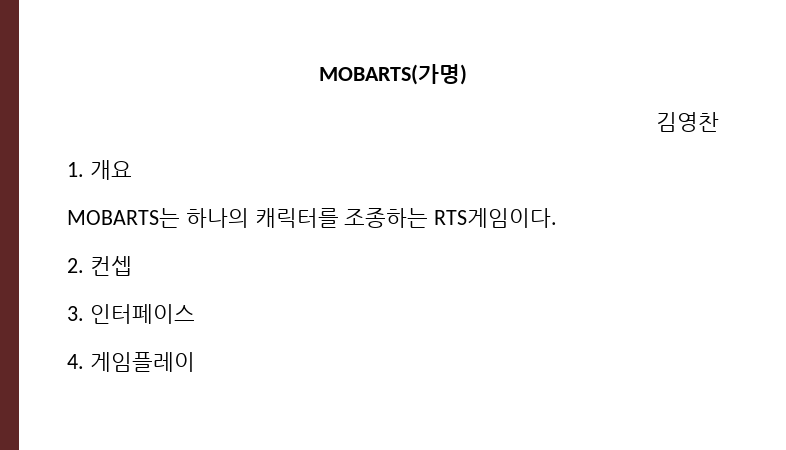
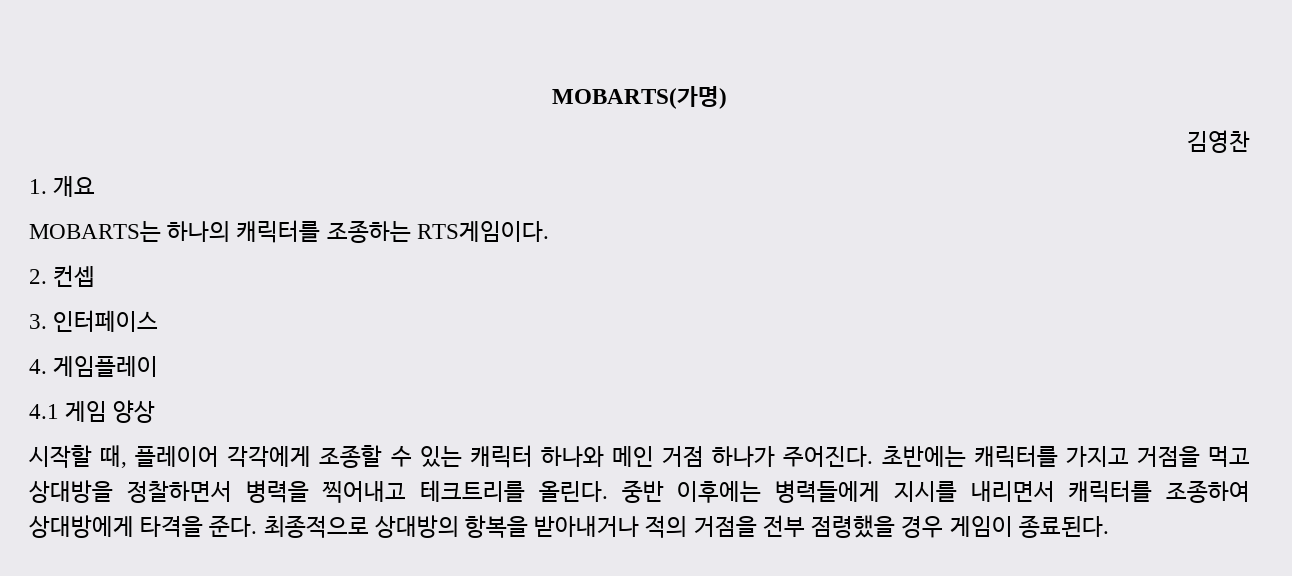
(195, 362) none -> [29,400,156,423] [29,445,1250,468] [29,480,1250,503] [29,515,1109,538] // 4.1 게임 양상 // 시작할 때, 플레이어 각각에게 조종할 수 있는 캐릭터 하나와 메인 거점 하나가 주어진다. 초반에는 캐릭터를 가지고 거점을 먹고 상대방을 정찰하면서 병력을 찍어내고 테크트리를 올린다. 중반 이후에는 병력들에게 지시를 내리면서 캐릭터를 조종하여 상대방에게 타격을 준다. 최종적으로 상대방의 항복을 받아내거나 적의 거점을 전부 점령했을 경우 게임이 종료된다.

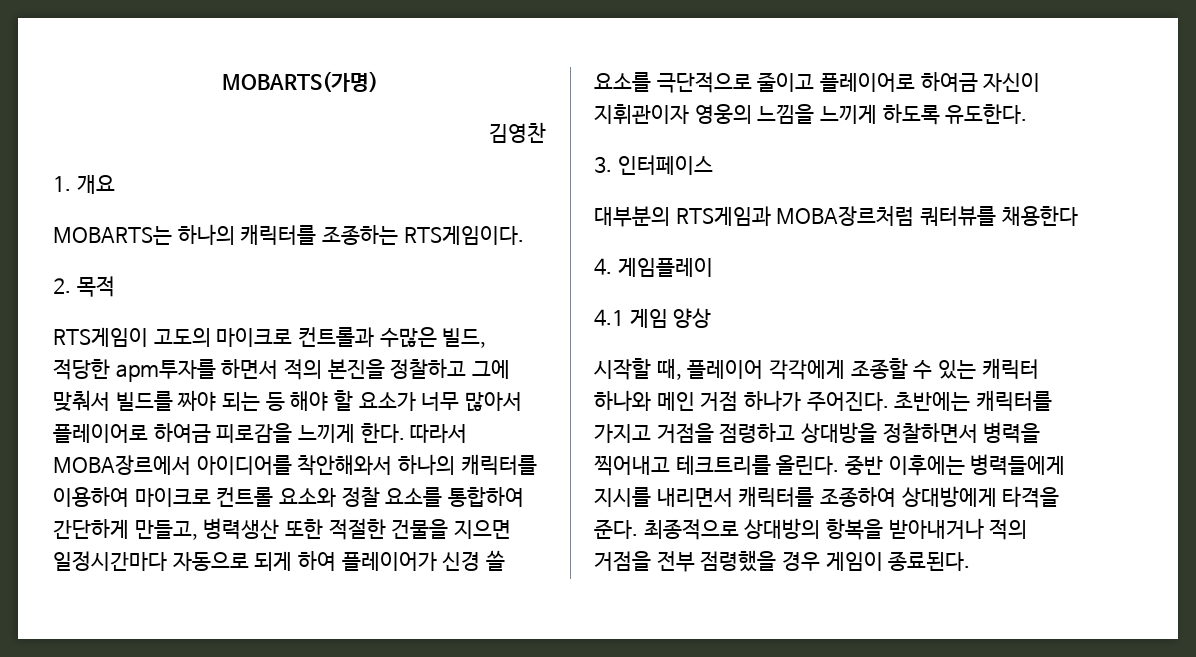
[53,265,96,287] [29,310,159,332] 컨셉 // 3. 인터페이스 -> [76,276,115,297] [53,327,487,348] [53,359,511,382] [53,390,523,412] [53,423,468,443] [53,454,537,475] [53,486,525,507] [53,518,512,540] [53,550,506,571] [594,72,1041,93] [594,104,1028,125] [594,155,713,175] [594,206,1078,227] 목적 // RTS게임이 고도의 마이크로 컨트롤과 수많은 빌드, 적당한 apm투자를 하면서 적의 본진을 정찰하고 그에 맞춰서 빌드를 짜야 되는 등 해야 할 요소가 너무 많아서 플레이어로 하여금 피로감을 느끼게 한다. 따라서 MOBA장르에서 아이디어를 착안해와서 하나의 캐릭터를 이용하여 마이크로 컨트롤 요소와 정찰 요소를 통합하여 간단하게 만들고, 병력생산 또한 적절한 건물을 지으면 일정시간마다 자동으로 되게 하여 플레이어가 신경 쓸 요소를 극단적으로 줄이고 플레이어로 하여금 자신이 지휘관이자 영웅의 느낌을 느끼게 하도록 유도한다. // 3. 인터페이스 // 대부분의 RTS게임과 MOBA장르처럼 쿼터뷰를 채용한다
[1207,446,1250,467] 먹고 -> [719,423,796,443] 점령하고

